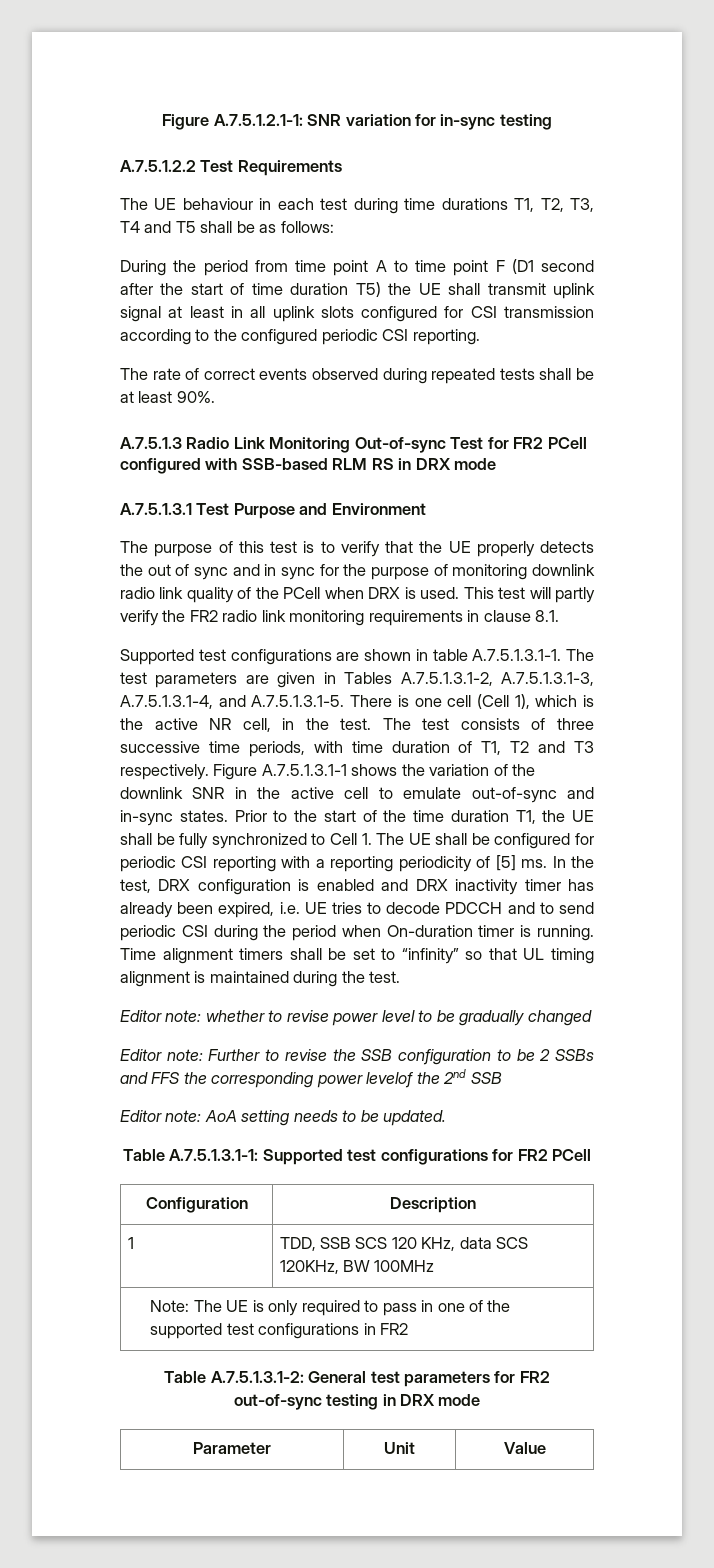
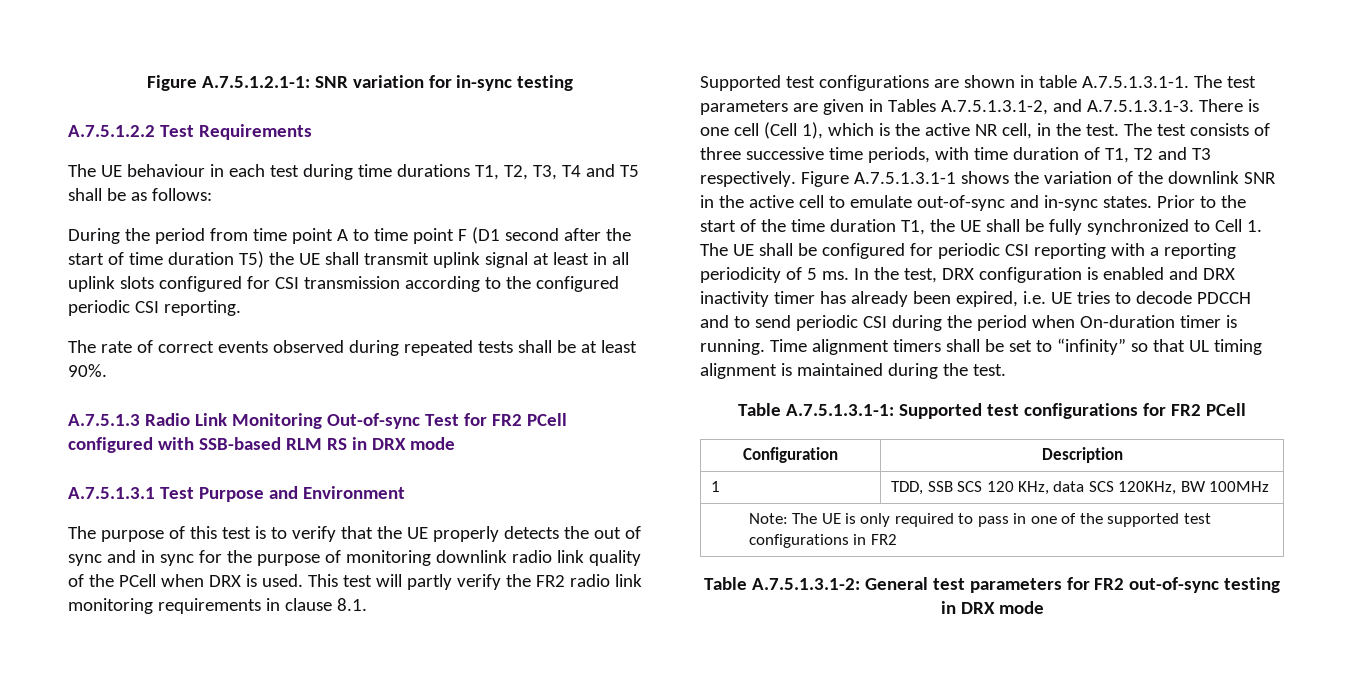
[501,672,594,686] [120,695,345,709] A.7.5.1.3.1-3, A.7.5.1.3.1-4, and A.7.5.1.3.1-5. -> [1052,99,1194,112] and A.7.5.1.3.1-3.
[495,855,516,871] [5] -> [806,268,817,280] 5
[120,1010,592,1026] [120,1049,594,1065] [120,1069,502,1088] [120,1110,447,1126] // Editor note: whether to revise power level to be gradually changed // Editor note: Further to revise the SSB configuration to be 2 SSBs and FFS the corresponding power levelof the 2nd SSB // Editor note: AoA setting needs to be updated. -> (1006, 370) none
[193,1442,271,1454] [384,1442,415,1454] [503,1442,546,1454] // Parameter | Unit | Value -> (1044, 607) none

